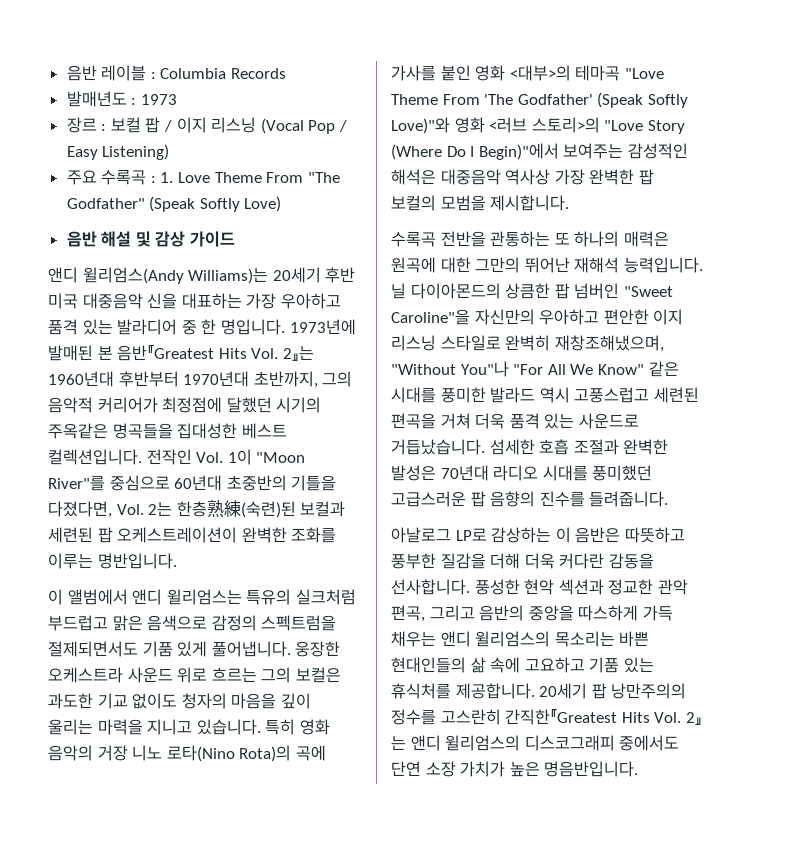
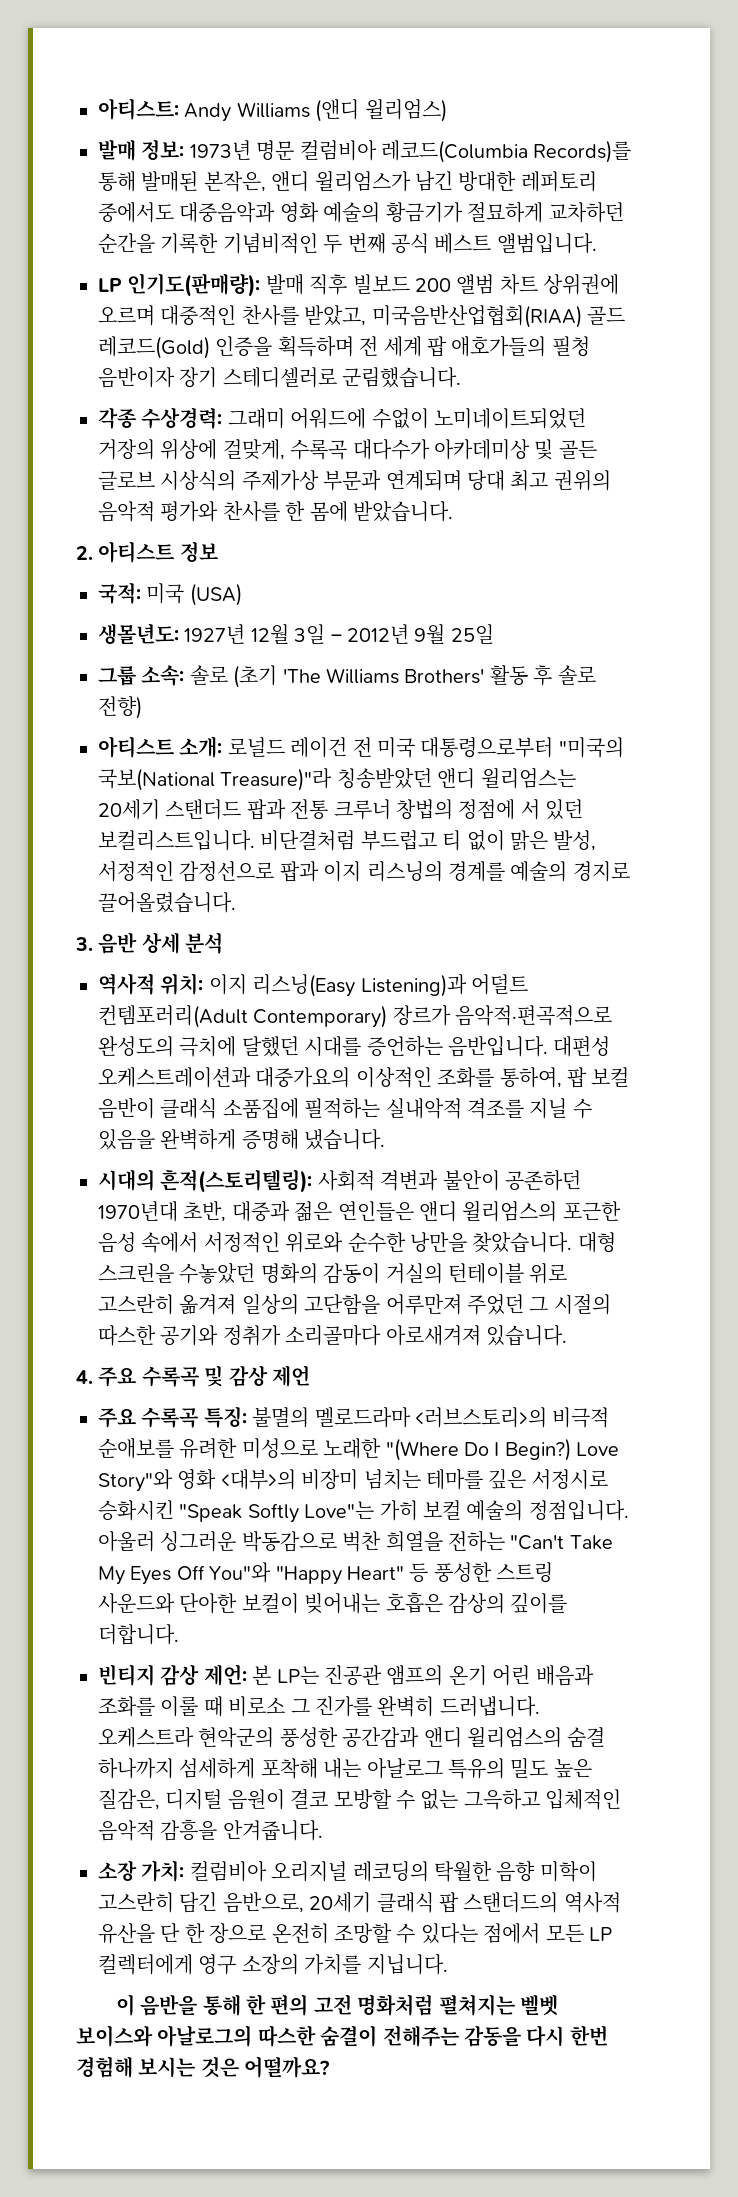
[66,65,287,81] [66,91,177,107] [66,117,348,134] [66,144,170,160] [66,169,340,185] [66,196,282,212] [66,231,236,247] [48,267,356,284] [48,293,341,309] [48,319,356,335] [48,345,314,361] [48,371,353,388] [48,397,322,413] [48,423,287,439] [48,449,306,465] [48,475,337,491] [48,500,346,518] [48,527,337,543] [48,553,177,569] [48,589,356,605] [48,615,337,631] [48,641,341,657] [48,667,341,683] [48,693,311,709] [48,719,330,735] [48,745,326,762] [391,65,664,81] [391,92,688,108] [391,117,685,134] [391,143,688,160] [391,169,654,185] [391,195,570,211] [391,231,669,247] [391,257,703,273] [391,283,673,299] [391,309,684,325] [391,335,664,352] [391,361,679,377] [391,387,699,403] [391,413,639,429] [391,439,669,455] [391,465,653,481] [391,491,669,507] [391,527,685,543] [391,553,654,569] [391,579,688,595] [391,605,673,622] [391,631,650,647] [391,657,654,673] [391,683,687,699] [391,709,702,725] [391,735,680,751] [391,761,639,777] 음반 레이블 : Columbia Records // 발매년도 : 1973 // 장르 : 보컬 팝 / 이지 리스닝 (Vocal Pop / Easy Listening) // 주요 수록곡 : 1. Love Theme From "The Godfather" (Speak Softly Love) // 음반 해설 및 감상 가이드 // 앤디 윌리엄스(Andy Williams)는 20세기 후반 미국 대중음악 신을 대표하는 가장 우아하고 품격 있는 발라디어 중 한 명입니다. 1973년에 발매된 본 음반『Greatest Hits Vol. 2』는 1960년대 후반부터 1970년대 초반까지, 그의 음악적 커리어가 최정점에 달했던 시기의 주옥같은 명곡들을 집대성한 베스트 컬렉션입니다. 전작인 Vol. 1이 "Moon River"를 중심으로 60년대 초중반의 기틀을 다졌다면, Vol. 2는 한층熟練(숙련)된 보컬과 세련된 팝 오케스트레이션이 완벽한 조화를 이루는 명반입니다. // 이 앨범에서 앤디 윌리엄스는 특유의 실크처럼 부드럽고 맑은 음색으로 감정의 스펙트럼을 절제되면서도 기품 있게 풀어냅니다. 웅장한 오케스트라 사운드 위로 흐르는 그의 보컬은 과도한 기교 없이도 청자의 마음을 깊이 울리는 마력을 지니고 있습니다. 특히 영화 음악의 거장 니노 로타(Nino Rota)의 곡에 가사를 붙인 영화 <대부>의 테마곡 "Love Theme From 'The Godfather' (Speak Softly Love)"와 영화 <러브 스토리>의 "Love Story (Where Do I Begin)"에서 보여주는 감성적인 해석은 대중음악 역사상 가장 완벽한 팝 보컬의 모범을 제시합니다. // 수록곡 전반을 관통하는 또 하나의 매력은 원곡에 대한 그만의 뛰어난 재해석 능력입니다. 닐 다이아몬드의 상큼한 팝 넘버인 "Sweet Caroline"을 자신만의 우아하고 편안한 이지 리스닝 스타일로 완벽히 재창조해냈으며, "Without You"나 "For All We Know" 같은 시대를 풍미한 발라드 역시 고풍스럽고 세련된 편곡을 거쳐 더욱 품격 있는 사운드로 거듭났습니다. 섬세한 호흡 조절과 완벽한 발성은 70년대 라디오 시대를 풍미했던 고급스러운 팝 음향의 진수를 들려줍니다. // 아날로그 LP로 감상하는 이 음반은 따뜻하고 풍부한 질감을 더해 더욱 커다란 감동을 선사합니다. 풍성한 현악 섹션과 정교한 관악 편곡, 그리고 음반의 중앙을 따스하게 가득 채우는 앤디 윌리엄스의 목소리는 바쁜 현대인들의 삶 속에 고요하고 기품 있는 휴식처를 제공합니다. 20세기 팝 낭만주의의 정수를 고스란히 간직한『Greatest Hits Vol. 2』는 앤디 윌리엄스의 디스코그래피 중에서도 단연 소장 가치가 높은 명음반입니다. -> [98,98,447,122] [98,139,632,163] [98,170,597,192] [98,202,625,223] [98,233,597,254] [98,273,620,297] [98,305,625,328] [98,336,590,359] [98,367,462,388] [98,407,586,429] [98,439,597,460] [98,470,611,491] [98,501,453,522] [76,541,218,563] [98,582,242,606] [98,623,494,645] [98,665,596,688] [98,696,142,719] [98,736,624,758] [98,767,576,791] [98,799,584,820] [98,830,597,851] [98,861,630,882] [98,892,236,913] [75,932,224,954] [98,973,528,997] [98,1005,613,1028] [98,1036,611,1057] [98,1067,630,1088] [98,1098,592,1119] [98,1129,386,1150] [98,1169,581,1193] [98,1200,621,1222] [98,1232,616,1253] [98,1263,568,1284] [98,1294,611,1315] [98,1325,567,1346] [76,1365,310,1387] [98,1406,610,1428] [98,1438,620,1461] [98,1469,608,1492] [98,1500,629,1523] [98,1531,613,1552] [98,1562,554,1585] [98,1592,568,1614] [98,1624,179,1645] [98,1664,594,1686] [98,1696,540,1717] [98,1726,606,1748] [98,1758,592,1779] [98,1789,622,1810] [98,1819,323,1841] [98,1860,597,1882] [98,1892,621,1913] [98,1923,612,1944] [98,1954,448,1975] [115,1994,558,2016] [76,2025,608,2047] [76,2056,331,2078] 아티스트: Andy Williams (앤디 윌리엄스) // 발매 정보: 1973년 명문 컬럼비아 레코드(Columbia Records)를 통해 발매된 본작은, 앤디 윌리엄스가 남긴 방대한 레퍼토리 중에서도 대중음악과 영화 예술의 황금기가 절묘하게 교차하던 순간을 기록한 기념비적인 두 번째 공식 베스트 앨범입니다. // LP 인기도(판매량): 발매 직후 빌보드 200 앨범 차트 상위권에 오르며 대중적인 찬사를 받았고, 미국음반산업협회(RIAA) 골드 레코드(Gold) 인증을 획득하며 전 세계 팝 애호가들의 필청 음반이자 장기 스테디셀러로 군림했습니다. // 각종 수상경력: 그래미 어워드에 수없이 노미네이트되었던 거장의 위상에 걸맞게, 수록곡 대다수가 아카데미상 및 골든 글로브 시상식의 주제가상 부문과 연계되며 당대 최고 권위의 음악적 평가와 찬사를 한 몸에 받았습니다. // 2. 아티스트 정보 // 국적: 미국 (USA) // 생몰년도: 1927년 12월 3일 – 2012년 9월 25일 // 그룹 소속: 솔로 (초기 'The Williams Brothers' 활동 후 솔로 전향) // 아티스트 소개: 로널드 레이건 전 미국 대통령으로부터 "미국의 국보(National Treasure)"라 칭송받았던 앤디 윌리엄스는 20세기 스탠더드 팝과 전통 크루너 창법의 정점에 서 있던 보컬리스트입니다. 비단결처럼 부드럽고 티 없이 맑은 발성, 서정적인 감정선으로 팝과 이지 리스닝의 경계를 예술의 경지로 끌어올렸습니다. // 3. 음반 상세 분석 // 역사적 위치: 이지 리스닝(Easy Listening)과 어덜트 컨템포러리(Adult Contemporary) 장르가 음악적·편곡적으로 완성도의 극치에 달했던 시대를 증언하는 음반입니다. 대편성 오케스트레이션과 대중가요의 이상적인 조화를 통하여, 팝 보컬 음반이 클래식 소품집에 필적하는 실내악적 격조를 지닐 수 있음을 완벽하게 증명해 냈습니다. // 시대의 흔적(스토리텔링): 사회적 격변과 불안이 공존하던 1970년대 초반, 대중과 젊은 연인들은 앤디 윌리엄스의 포근한 음성 속에서 서정적인 위로와 순수한 낭만을 찾았습니다. 대형 스크린을 수놓았던 명화의 감동이 거실의 턴테이블 위로 고스란히 옮겨져 일상의 고단함을 어루만져 주었던 그 시절의 따스한 공기와 정취가 소리골마다 아로새겨져 있습니다. // 4. 주요 수록곡 및 감상 제언 // 주요 수록곡 특징: 불멸의 멜로드라마 <러브스토리>의 비극적 순애보를 유려한 미성으로 노래한 "(Where Do I Begin?) Love Story"와 영화 <대부>의 비장미 넘치는 테마를 깊은 서정시로 승화시킨 "Speak Softly Love"는 가히 보컬 예술의 정점입니다. 아울러 싱그러운 박동감으로 벅찬 희열을 전하는 "Can't Take My Eyes Off You"와 "Happy Heart" 등 풍성한 스트링 사운드와 단아한 보컬이 빚어내는 호흡은 감상의 깊이를 더합니다. // 빈티지 감상 제언: 본 LP는 진공관 앰프의 온기 어린 배음과 조화를 이룰 때 비로소 그 진가를 완벽히 드러냅니다. 오케스트라 현악군의 풍성한 공간감과 앤디 윌리엄스의 숨결 하나까지 섬세하게 포착해 내는 아날로그 특유의 밀도 높은 질감은, 디지털 음원이 결코 모방할 수 없는 그윽하고 입체적인 음악적 감흥을 안겨줍니다. // 소장 가치: 컬럼비아 오리지널 레코딩의 탁월한 음향 미학이 고스란히 담긴 음반으로, 20세기 클래식 팝 스탠더드의 역사적 유산을 단 한 장으로 온전히 조망할 수 있다는 점에서 모든 LP 컬렉터에게 영구 소장의 가치를 지닙니다. // 이 음반을 통해 한 편의 고전 명화처럼 펼쳐지는 벨벳 보이스와 아날로그의 따스한 숨결이 전해주는 감동을 다시 한번 경험해 보시는 것은 어떨까요?

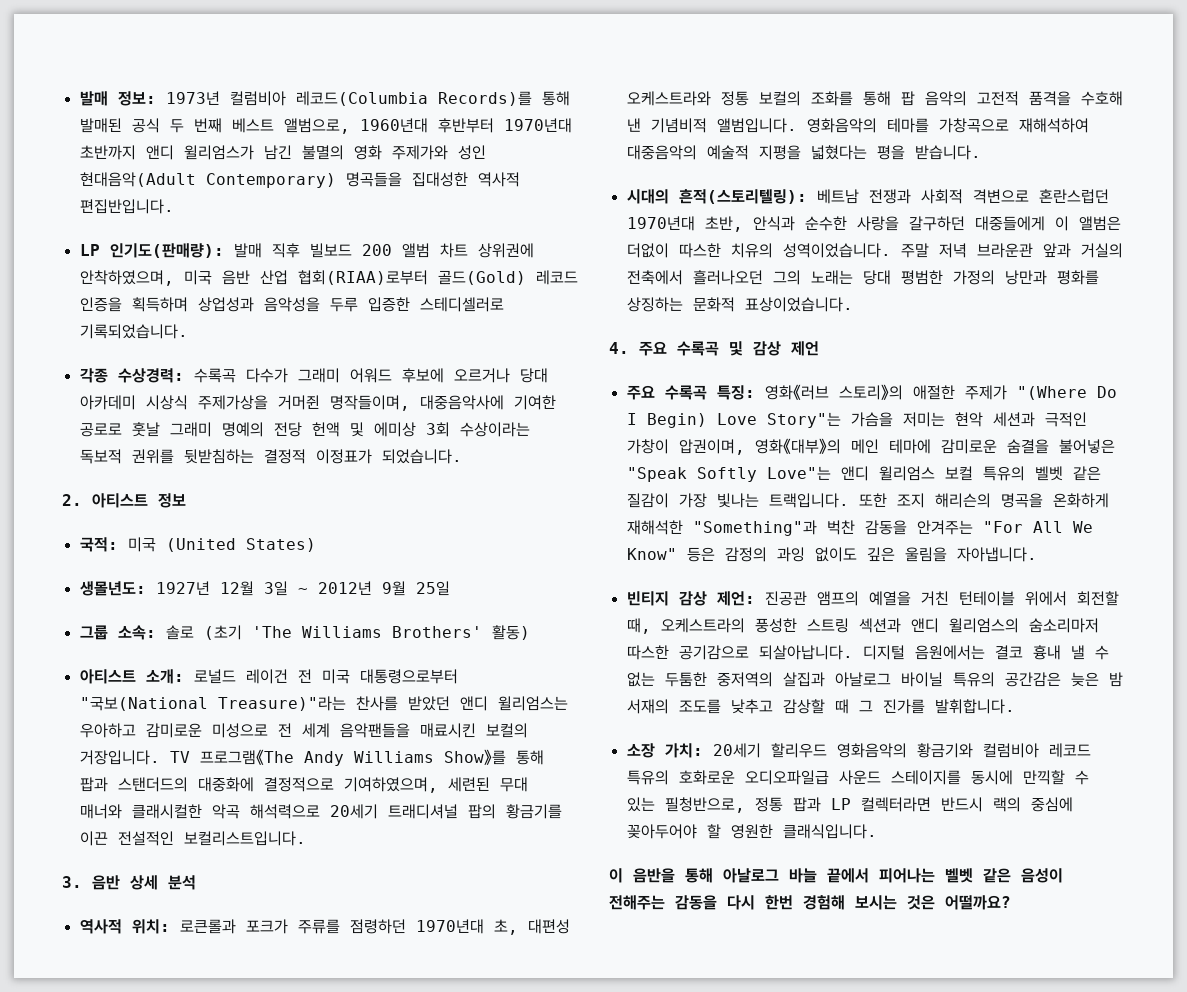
[98,98,447,122] 아티스트: Andy Williams (앤디 윌리엄스) // -> (79, 98) none
[256,140,295,160] 명문 -> (220, 98) none
[203,170,597,192] [98,202,625,223] [98,233,597,254] 본작은, 앤디 윌리엄스가 남긴 방대한 레퍼토리 중에서도 대중음악과 영화 예술의 황금기가 절묘하게 교차하던 순간을 기록한 기념비적인 두 번째 공식 베스트 앨범입니다. -> [131,118,572,134] [79,145,486,160] [79,172,520,188] [79,199,174,214] 공식 두 번째 베스트 앨범으로, 1960년대 후반부터 1970년대 초반까지 앤디 윌리엄스가 남긴 불멸의 영화 주제가와 성인 현대음악(Adult Contemporary) 명곡들을 집대성한 역사적 편집반입니다.
[98,305,625,328] [98,336,590,359] [98,367,462,388] [98,407,586,429] [98,439,597,460] [98,470,611,491] [98,501,453,522] 오르며 대중적인 찬사를 받았고, 미국음반산업협회(RIAA) 골드 레코드(Gold) 인증을 획득하며 전 세계 팝 애호가들의 필청 음반이자 장기 스테디셀러로 군림했습니다. // 각종 수상경력: 그래미 어워드에 수없이 노미네이트되었던 거장의 위상에 걸맞게, 수록곡 대다수가 아카데미상 및 골든 글로브 시상식의 주제가상 부문과 연계되며 당대 최고 권위의 음악적 평가와 찬사를 한 몸에 받았습니다. -> [79,270,578,286] [79,297,504,312] [79,324,188,339] [79,368,548,383] [79,395,556,411] [79,422,530,437] [79,449,462,464] 안착하였으며, 미국 음반 산업 협회(RIAA)로부터 골드(Gold) 레코드 인증을 획득하며 상업성과 음악성을 두루 입증한 스테디셀러로 기록되었습니다. // 각종 수상경력: 수록곡 다수가 그래미 어워드 후보에 오르거나 당대 아카데미 시상식 주제가상을 거머쥔 명작들이며, 대중음악사에 기여한 공로로 훗날 그래미 명예의 전당 헌액 및 에미상 3회 수상이라는 독보적 권위를 뒷받침하는 결정적 이정표가 되었습니다.
[189,583,242,606] (USA) -> [165,538,316,552] (United States)
[330,634,342,642] – -> [297,588,308,594] ~
[489,665,596,686] [98,696,142,719] 활동 후 솔로 전향) -> [491,625,530,640] 활동)
[558,737,624,758] [98,767,576,791] [98,799,584,820] [98,830,597,851] [98,861,630,882] [98,892,236,913] "미국의 국보(National Treasure)"라 칭송받았던 앤디 윌리엄스는 20세기 스탠더드 팝과 전통 크루너 창법의 정점에 서 있던 보컬리스트입니다. 비단결처럼 부드럽고 티 없이 맑은 발성, 서정적인 감정선으로 팝과 이지 리스닝의 경계를 예술의 경지로 끌어올렸습니다. -> [79,696,568,711] [79,723,528,738] [79,749,544,766] [79,777,528,793] [79,804,562,819] [79,831,306,846] "국보(National Treasure)"라는 찬사를 받았던 앤디 윌리엄스는 우아하고 감미로운 미성으로 전 세계 음악팬들을 매료시킨 보컬의 거장입니다. TV 프로그램《The Andy Williams Show》를 통해 팝과 스탠더드의 대중화에 결정적으로 기여하였으며, 세련된 무대 매너와 클래시컬한 악곡 해석력으로 20세기 트래디셔널 팝의 황금기를 이끈 전설적인 보컬리스트입니다.
[208,974,528,997] [98,1005,613,1028] [98,1036,611,1057] [98,1067,630,1088] [98,1098,592,1119] [98,1129,386,1150] [98,1169,581,1193] [98,1200,621,1222] [98,1232,616,1253] [98,1263,568,1284] [98,1294,611,1315] [98,1325,567,1346] 이지 리스닝(Easy Listening)과 어덜트 컨템포러리(Adult Contemporary) 장르가 음악적·편곡적으로 완성도의 극치에 달했던 시대를 증언하는 음반입니다. 대편성 오케스트레이션과 대중가요의 이상적인 조화를 통하여, 팝 보컬 음반이 클래식 소품집에 필적하는 실내악적 격조를 지닐 수 있음을 완벽하게 증명해 냈습니다. // 시대의 흔적(스토리텔링): 사회적 격변과 불안이 공존하던 1970년대 초반, 대중과 젊은 연인들은 앤디 윌리엄스의 포근한 음성 속에서 서정적인 위로와 순수한 낭만을 찾았습니다. 대형 스크린을 수놓았던 명화의 감동이 거실의 턴테이블 위로 고스란히 옮겨져 일상의 고단함을 어루만져 주었던 그 시절의 따스한 공기와 정취가 소리골마다 아로새겨져 있습니다. -> [179,919,570,935] [626,91,1123,106] [626,118,1089,133] [626,145,981,160] [626,189,1109,204] [626,216,1121,232] [626,243,1123,258] [626,270,1099,285] [626,297,853,312] 로큰롤과 포크가 주류를 점령하던 1970년대 초, 대편성 오케스트라와 정통 보컬의 조화를 통해 팝 음악의 고전적 품격을 수호해 낸 기념비적 앨범입니다. 영화음악의 테마를 가창곡으로 재해석하여 대중음악의 예술적 지평을 넓혔다는 평을 받습니다. // 시대의 흔적(스토리텔링): 베트남 전쟁과 사회적 격변으로 혼란스럽던 1970년대 초반, 안식과 순수한 사랑을 갈구하던 대중들에게 이 앨범은 더없이 따스한 치유의 성역이었습니다. 주말 저녁 브라운관 앞과 거실의 전축에서 흘러나오던 그의 노래는 당대 평범한 가정의 낭만과 평화를 상징하는 문화적 표상이었습니다.
[252,1407,610,1428] [98,1438,620,1461] [98,1469,608,1492] [98,1500,629,1523] [98,1531,613,1552] [98,1562,554,1585] [98,1592,568,1614] [98,1624,179,1645] [98,1664,594,1686] [98,1696,540,1717] [98,1726,606,1748] [98,1758,592,1779] [98,1789,622,1810] [98,1819,323,1841] [98,1860,597,1882] [98,1892,621,1913] [98,1923,612,1944] [98,1954,448,1975] [115,1994,558,2016] [76,2025,378,2047] 불멸의 멜로드라마 <러브스토리>의 비극적 순애보를 유려한 미성으로 노래한 "(Where Do I Begin?) Love Story"와 영화 <대부>의 비장미 넘치는 테마를 깊은 서정시로 승화시킨 "Speak Softly Love"는 가히 보컬 예술의 정점입니다. 아울러 싱그러운 박동감으로 벅찬 희열을 전하는 "Can't Take My Eyes Off You"와 "Happy Heart" 등 풍성한 스트링 사운드와 단아한 보컬이 빚어내는 호흡은 감상의 깊이를 더합니다. // 빈티지 감상 제언: 본 LP는 진공관 앰프의 온기 어린 배음과 조화를 이룰 때 비로소 그 진가를 완벽히 드러냅니다. 오케스트라 현악군의 풍성한 공간감과 앤디 윌리엄스의 숨결 하나까지 섬세하게 포착해 내는 아날로그 특유의 밀도 높은 질감은, 디지털 음원이 결코 모방할 수 없는 그윽하고 입체적인 음악적 감흥을 안겨줍니다. // 소장 가치: 컬럼비아 오리지널 레코딩의 탁월한 음향 미학이 고스란히 담긴 음반으로, 20세기 클래식 팝 스탠더드의 역사적 유산을 단 한 장으로 온전히 조망할 수 있다는 점에서 모든 LP 컬렉터에게 영구 소장의 가치를 지닙니다. // 이 음반을 통해 한 편의 고전 명화처럼 펼쳐지는 벨벳 보이스와 아날로그의 따스한 숨결이 -> [764,384,1117,400] [626,412,1087,428] [626,438,1115,455] [626,466,1101,482] [626,493,1109,508] [626,520,1093,536] [626,547,1037,562] [626,591,1119,606] [626,618,1099,634] [626,645,1109,660] [626,672,1123,687] [626,699,1015,714] [626,743,1091,758] [626,770,1089,785] [626,797,1073,813] [626,824,877,839] [609,868,1063,883] 영화《러브 스토리》의 애절한 주제가 "(Where Do I Begin) Love Story"는 가슴을 저미는 현악 세션과 극적인 가창이 압권이며, 영화《대부》의 메인 테마에 감미로운 숨결을 불어넣은 "Speak Softly Love"는 앤디 윌리엄스 보컬 특유의 벨벳 같은 질감이 가장 빛나는 트랙입니다. 또한 조지 해리슨의 명곡을 온화하게 재해석한 "Something"과 벅찬 감동을 안겨주는 "For All We Know" 등은 감정의 과잉 없이도 깊은 울림을 자아냅니다. // 빈티지 감상 제언: 진공관 앰프의 예열을 거친 턴테이블 위에서 회전할 때, 오케스트라의 풍성한 스트링 섹션과 앤디 윌리엄스의 숨소리마저 따스한 공기감으로 되살아납니다. 디지털 음원에서는 결코 흉내 낼 수 없는 두툼한 중저역의 살집과 아날로그 바이닐 특유의 공간감은 늦은 밤 서재의 조도를 낮추고 감상할 때 그 진가를 발휘합니다. // 소장 가치: 20세기 할리우드 영화음악의 황금기와 컬럼비아 레코드 특유의 호화로운 오디오파일급 사운드 스테이지를 동시에 만끽할 수 있는 필청반으로, 정통 팝과 LP 컬렉터라면 반드시 랙의 중심에 꽂아두어야 할 영원한 클래식입니다. // 이 음반을 통해 아날로그 바늘 끝에서 피어나는 벨벳 같은 음성이

